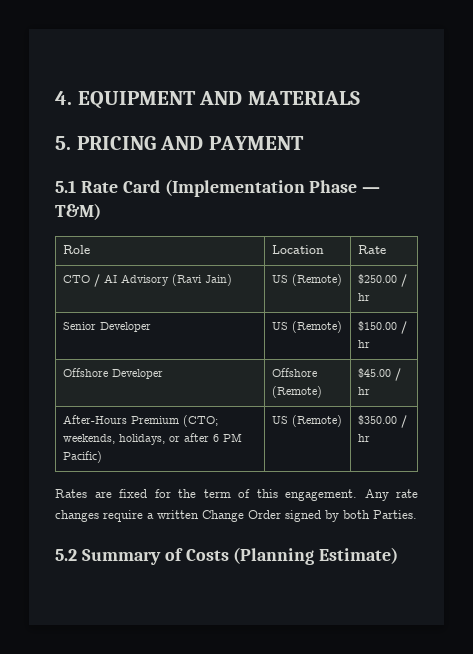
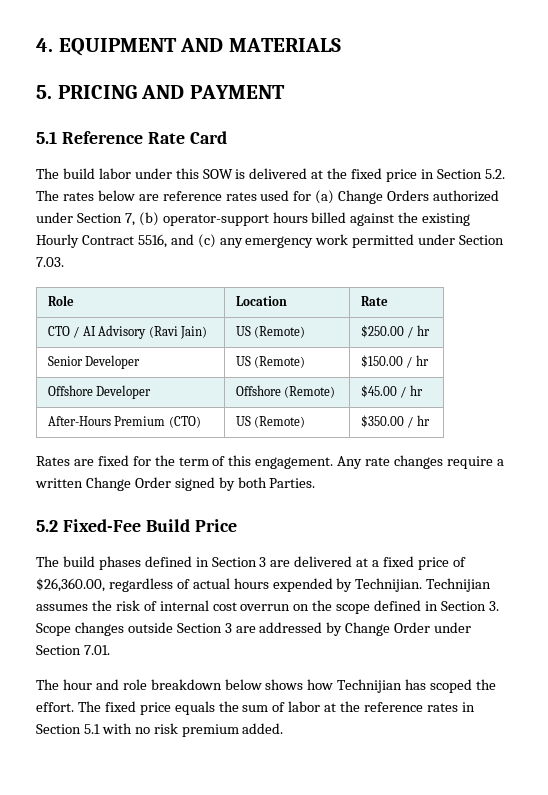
(76, 186) none -> [61,131,143,144] Reference
[164,179,381,197] [55,203,101,220] (Implementation Phase — T&M) -> [36,168,505,182] [36,190,500,204] [36,212,471,226] [36,234,505,248] [36,257,64,267] // The build labor under this SOW is delivered at the fixed price in Section 5.2. The rates below are reference rates used for (a) Change Orders authorized under Section 7, (b) operator-support hours billed against the existing Hourly Contract 5516, and (c) any emergency work permitted under Section 7.03.
[183,415,219,427] [63,433,243,445] [63,451,103,463] (CTO; weekends, holidays, or after 6 PM Pacific) -> [168,416,201,428] (CTO)
[81,547,399,565] Summary of Costs (Planning Estimate) -> [62,519,237,532] [36,556,466,570] [36,578,492,592] [36,600,499,614] [36,622,472,636] [36,645,110,655] [36,679,497,693] [36,701,475,715] [36,723,284,737] Fixed-Fee Build Price // The build phases defined in Section 3 are delivered at a fixed price of $26,360.00, regardless of actual hours expended by Technijian. Technijian assumes the risk of internal cost overrun on the scope defined in Section 3. Scope changes outside Section 3 are addressed by Change Order under Section 7.01. // The hour and role breakdown below shows how Technijian has scoped the effort. The fixed price equals the sum of labor at the reference rates in Section 5.1 with no risk premium added.

